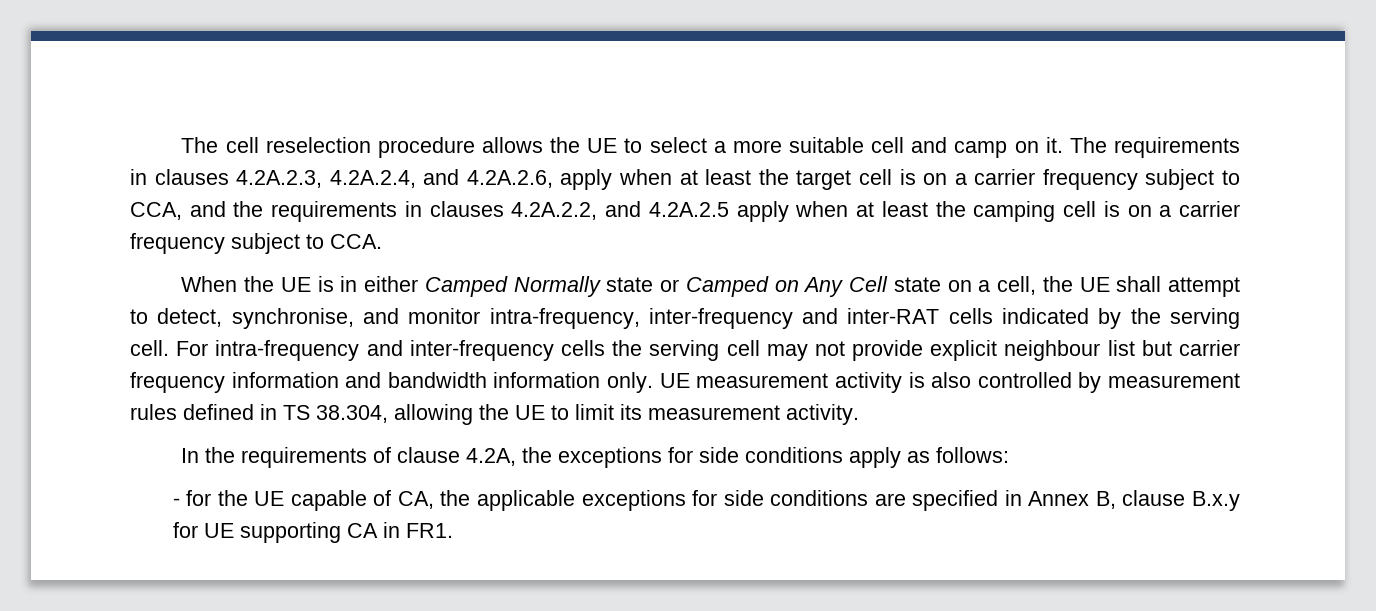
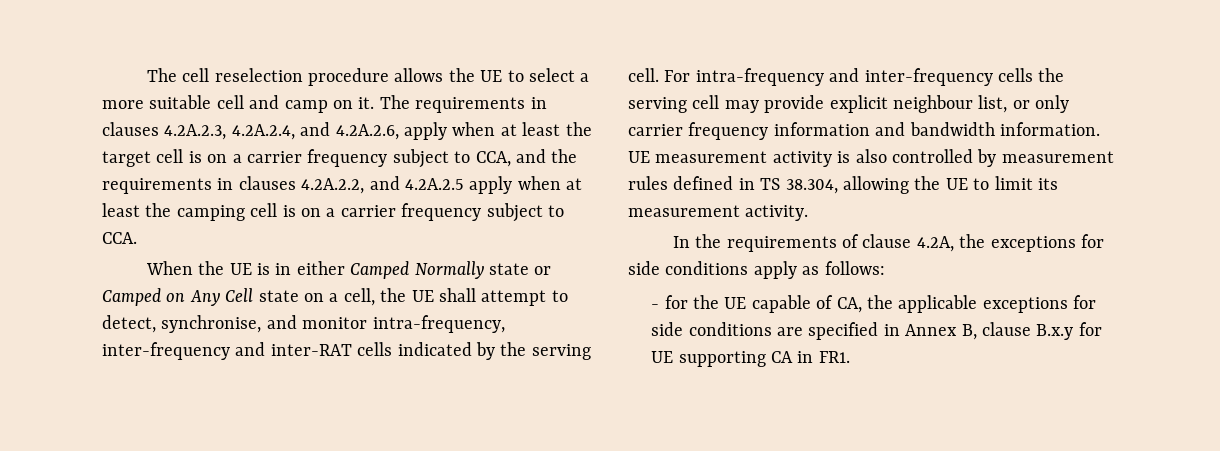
[814,341,845,356] not -> (759, 106) none
[1107,340,1172,356] list but -> [978,95,1070,113] list, or only
[493,372,654,393] information only. -> [1000,122,1100,136] information.

